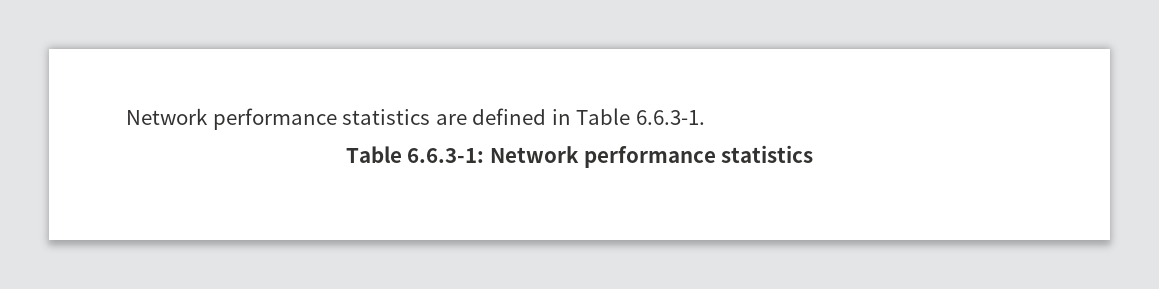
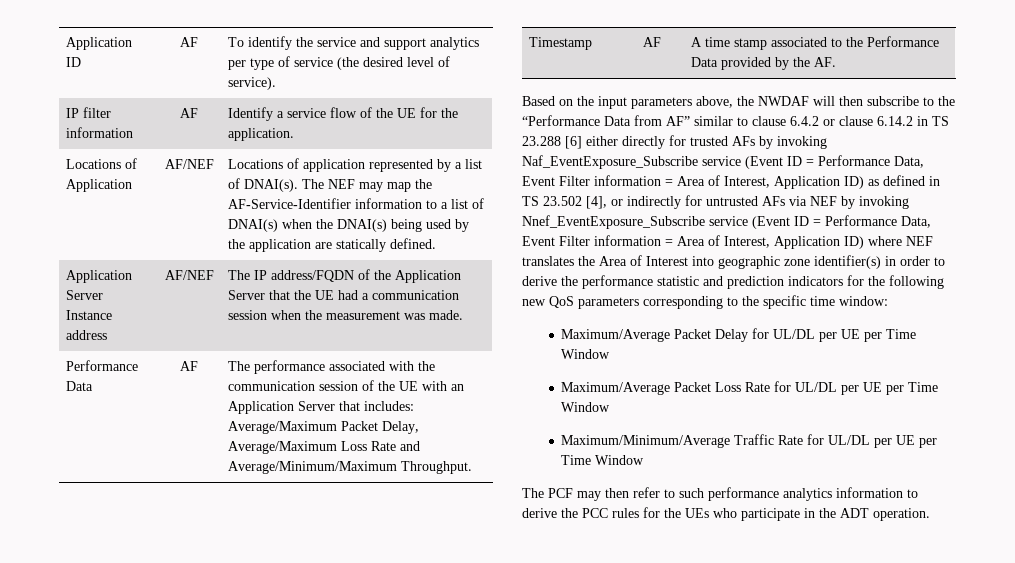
[126,108,705,130] [345,145,814,168] Network performance statistics are defined in Table 6.6.3-1. // Table 6.6.3-1: Network performance statistics -> [66,37,133,50] [66,57,82,67] [180,37,198,47] [228,36,480,50] [228,56,451,70] [228,77,277,90] [66,107,112,118] [66,127,134,138] [180,108,198,118] [228,107,459,121] [228,128,295,141] [66,158,138,169] [66,179,133,192] [164,159,214,169] [228,158,483,172] [228,178,433,192] [228,198,485,209] [228,219,470,232] [228,238,437,252] [66,270,133,283] [66,290,104,300] [66,310,113,320] [66,330,108,340] [164,270,214,280] [228,269,462,283] [228,290,460,300] [228,310,464,320] [66,360,139,371] [66,381,94,391] [180,361,198,371] [228,360,436,374] [228,380,465,391] [228,401,415,414] [228,421,420,434] [228,441,421,454] [228,461,473,474] [529,37,593,50] [643,37,661,47] [691,36,940,50] [691,57,837,70] [522,96,955,109] [522,115,949,126] [522,135,827,149] [522,155,924,169] [522,175,940,189] [522,195,909,209] [522,215,931,229] [522,235,933,249] [522,255,945,269] [522,275,944,289] [522,295,888,309] [561,328,917,342] [561,349,611,359] [561,381,939,395] [561,402,611,412] [561,434,938,448] [561,455,645,465] [522,487,918,501] [522,507,930,521] Application ID | AF | To identify the service and support analytics per type of service (the desired level of service). // IP filter information | AF | Identify a service flow of the UE for the application. // Locations of Application | AF/NEF | Locations of application represented by a list of DNAI(s). The NEF may map the AF-Service-Identifier information to a list of DNAI(s) when the DNAI(s) being used by the application are statically defined. // Application Server Instance address | AF/NEF | The IP address/FQDN of the Application Server that the UE had a communication session when the measurement was made. // Performance Data | AF | The performance associated with the communication session of the UE with an Application Server that includes: Average/Maximum Packet Delay, Average/Maximum Loss Rate and Average/Minimum/Maximum Throughput. // Timestamp | AF | A time stamp associated to the Performance Data provided by the AF. // Based on the input parameters above, the NWDAF will then subscribe to the “Performance Data from AF” similar to clause 6.4.2 or clause 6.14.2 in TS 23.288 [6] either directly for trusted AFs by invoking Naf_EventExposure_Subscribe service (Event ID = Performance Data, Event Filter information = Area of Interest, Application ID) as defined in TS 23.502 [4], or indirectly for untrusted AFs via NEF by invoking Nnef_EventExposure_Subscribe service (Event ID = Performance Data, Event Filter information = Area of Interest, Application ID) where NEF translates the Area of Interest into geographic zone identifier(s) in order to derive the performance statistic and prediction indicators for the following new QoS parameters corresponding to the specific time window: // Maximum/Average Packet Delay for UL/DL per UE per Time Window // Maximum/Average Packet Loss Rate for UL/DL per UE per Time Window // Maximum/Minimum/Average Traffic Rate for UL/DL per UE per Time Window // The PCF may then refer to such performance analytics information to derive the PCC rules for the UEs who participate in the ADT operation.

